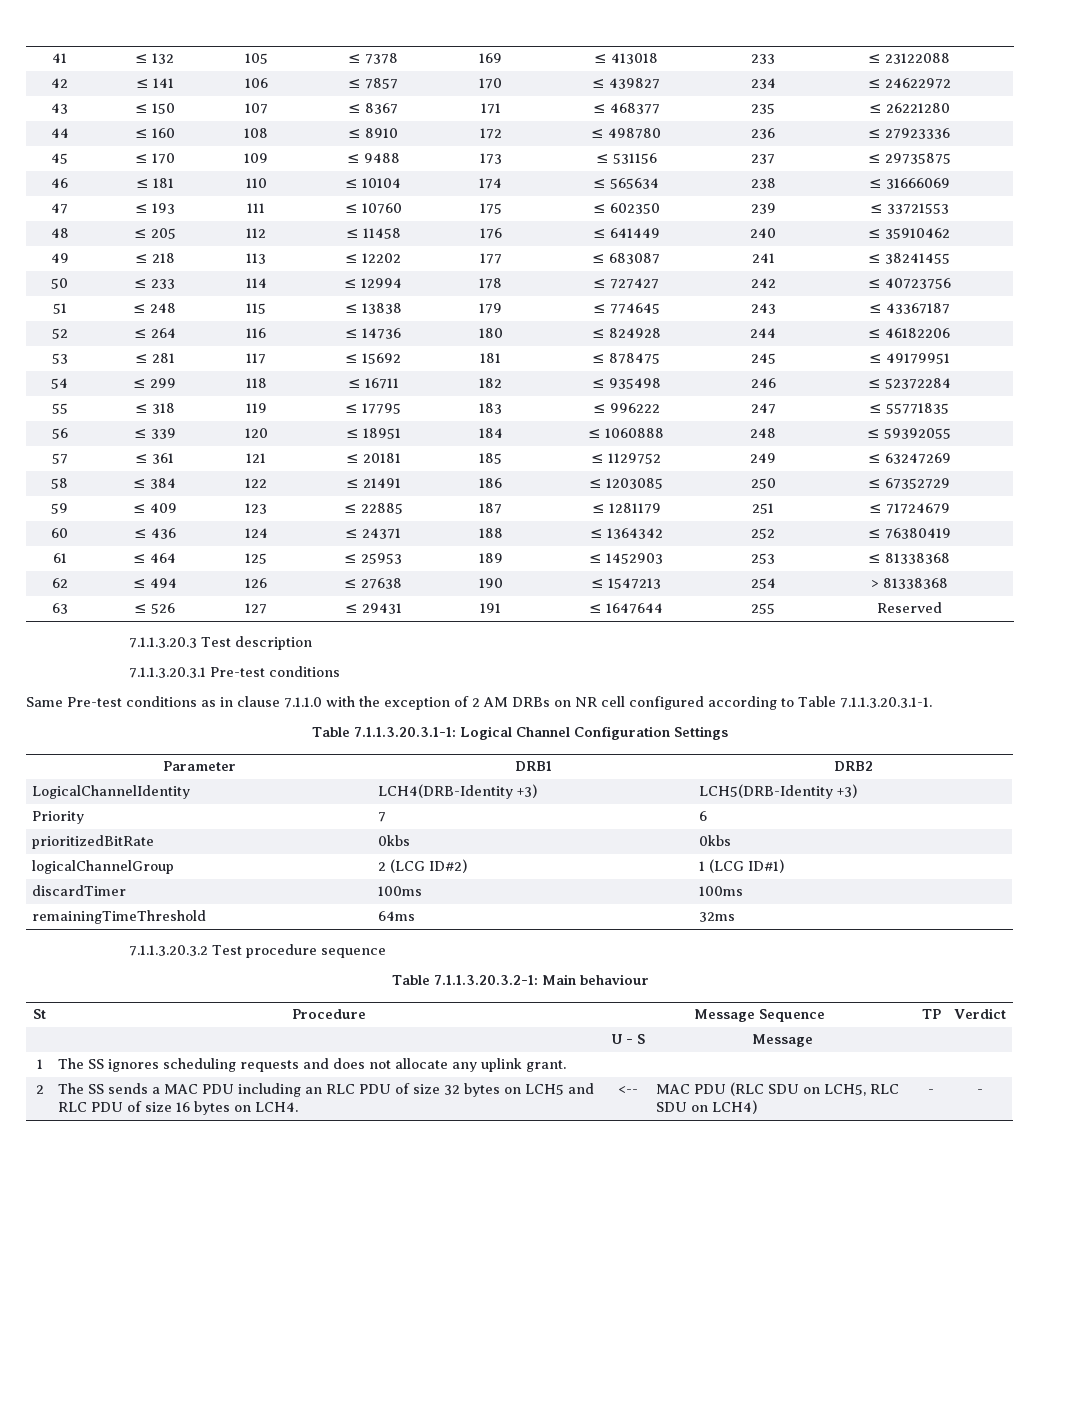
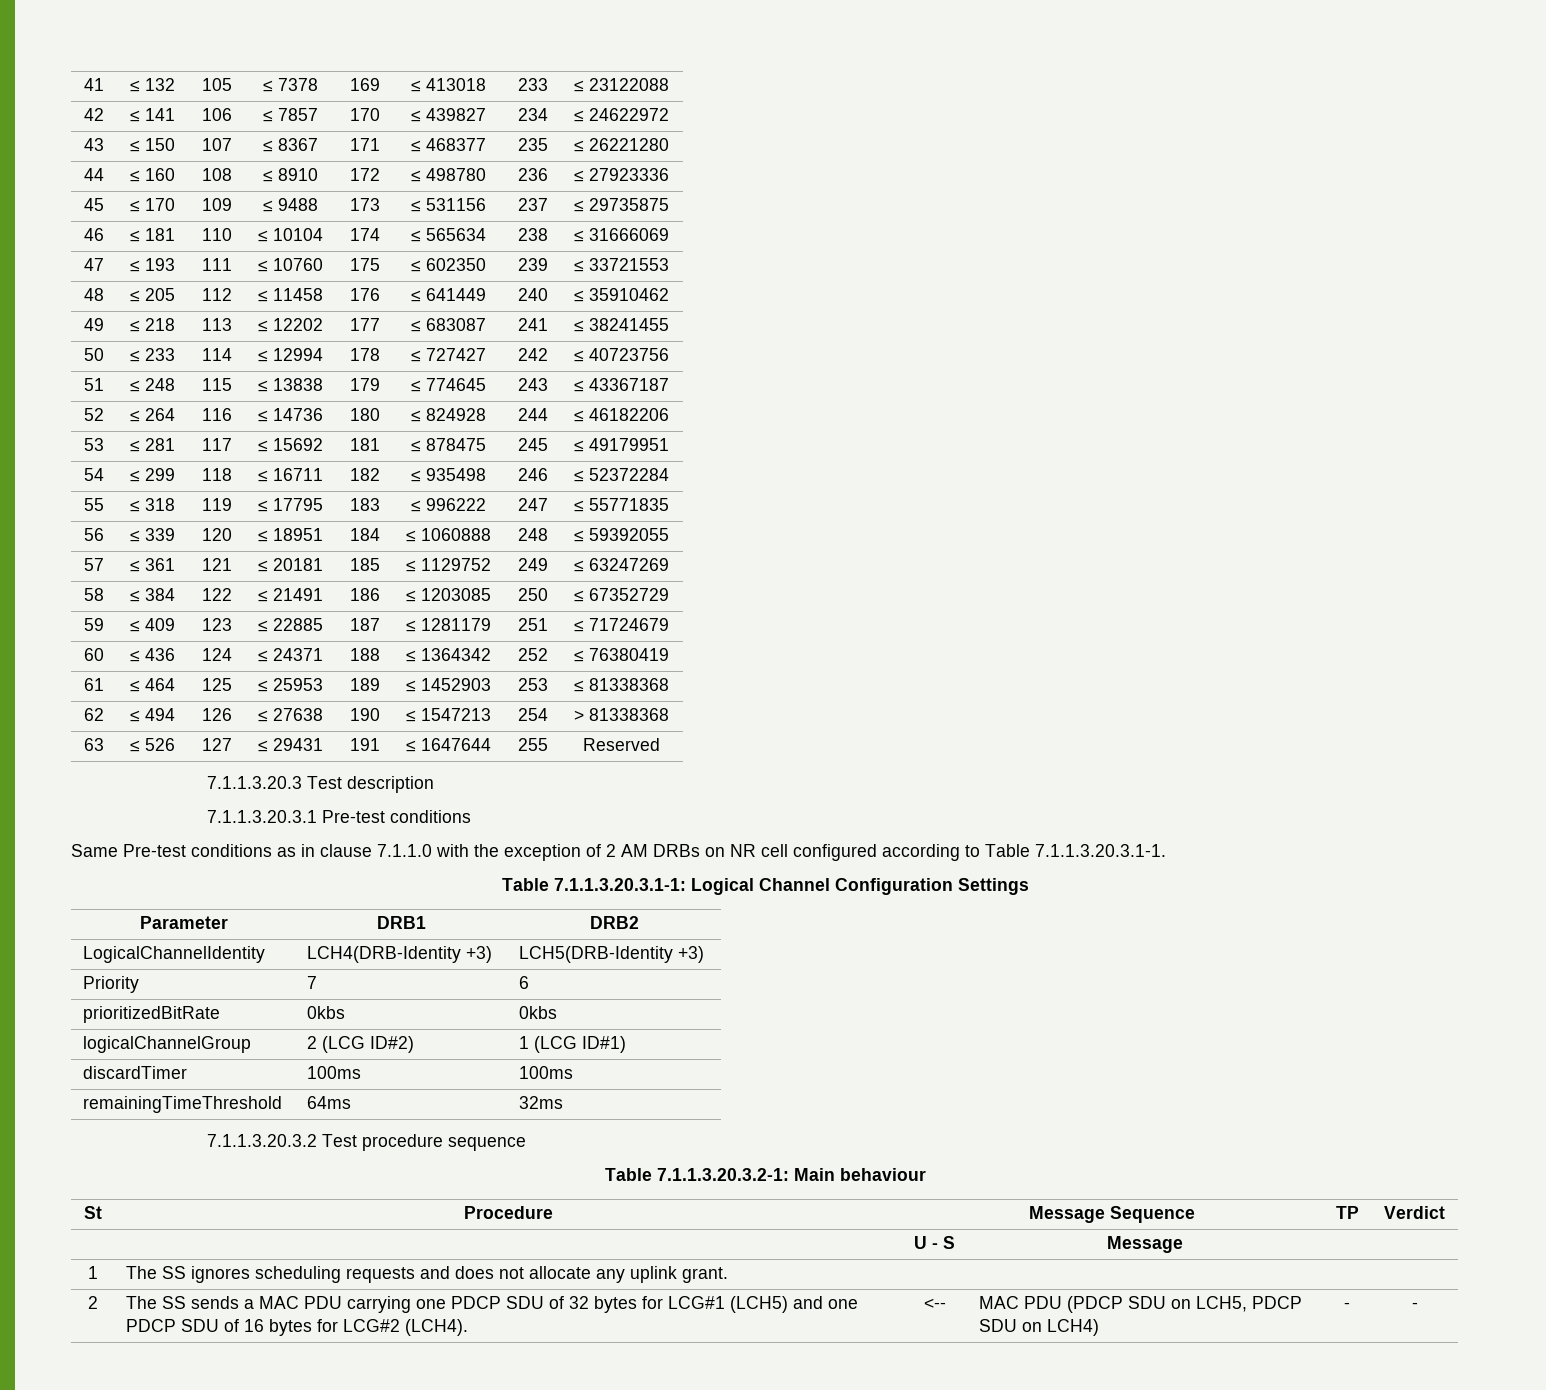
[238,1083,595,1097] [58,1101,299,1115] including an RLC PDU of size 32 bytes on LCH5 and RLC PDU of size 16 bytes on LCH4. -> [347,1296,859,1313] [126,1319,469,1336] carrying one PDCP SDU of 32 bytes for LCG#1 (LCH5) and one PDCP SDU of 16 bytes for LCG#2 (LCH4).
[730,1082,765,1096] (RLC -> [1067,1296,1124,1313] (PDCP
[870,1084,900,1094] RLC -> [1252,1296,1303,1309] PDCP

